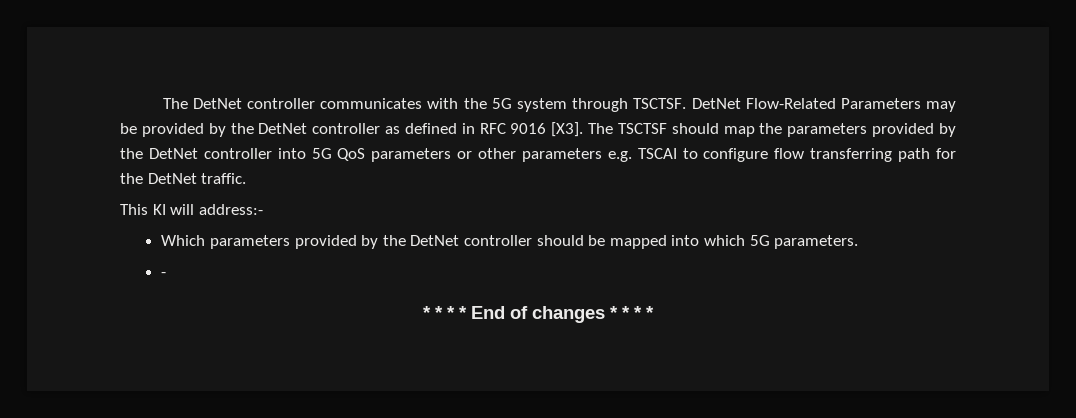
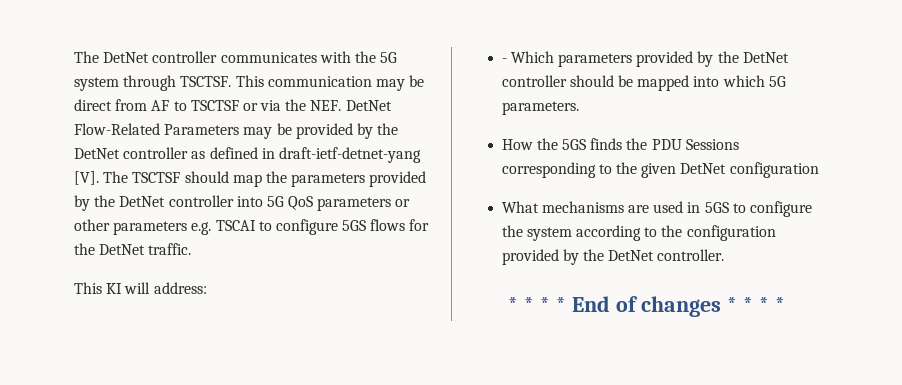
(687, 103) none -> [235,75,425,91] [74,99,342,111] This communication may be direct from AF to TSCTSF or via the NEF.
[479,122,584,137] RFC 9016 [X3]. -> [278,147,421,163] [74,171,99,185] draft-ietf-detnet-yang [V].
[774,148,931,162] flow transferring path -> [342,219,406,231] 5GS flows
[198,204,263,215] address:- // -> [153,282,207,294] [501,58,507,63] address: // -
[161,272,167,277] - -> [501,138,739,150] [501,162,819,178] [501,201,812,217] [501,225,776,241] [501,249,725,265] How the 5GS finds the PDU Sessions corresponding to the given DetNet configuration // What mechanisms are used in 5GS to configure the system according to the configuration provided by the DetNet controller.

